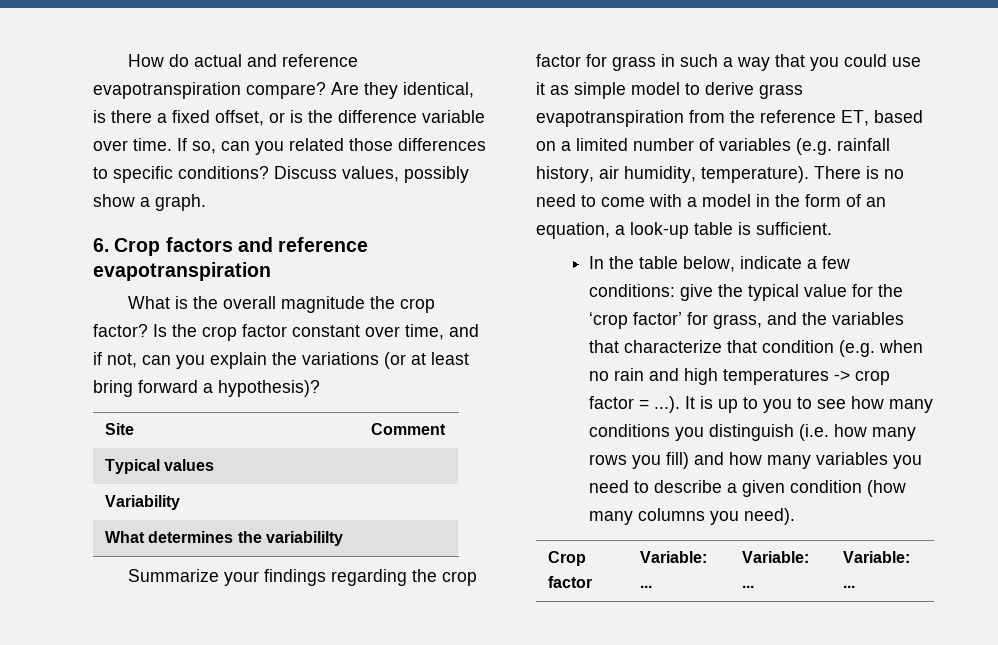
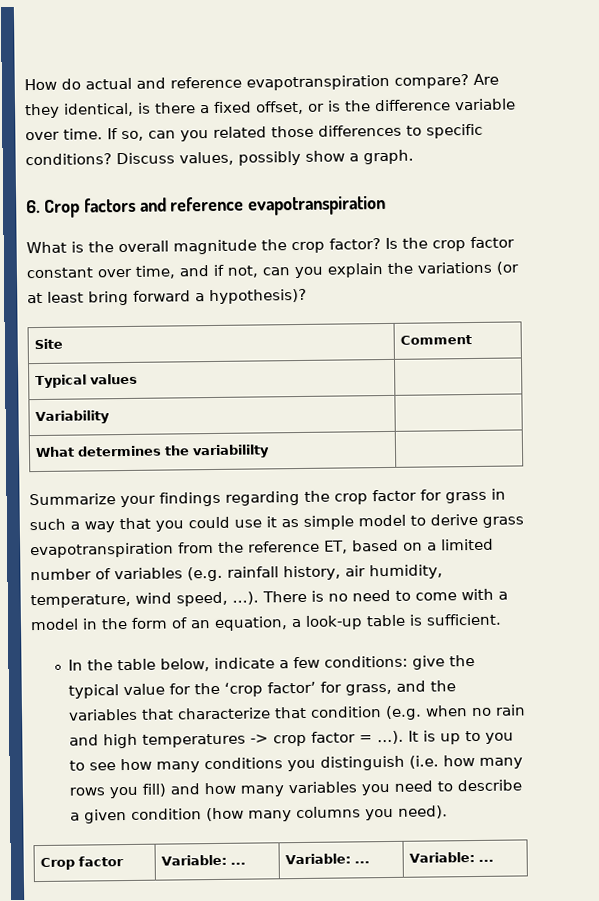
[701,166,809,183] temperature). -> [30,591,259,609] temperature, wind speed, ...).

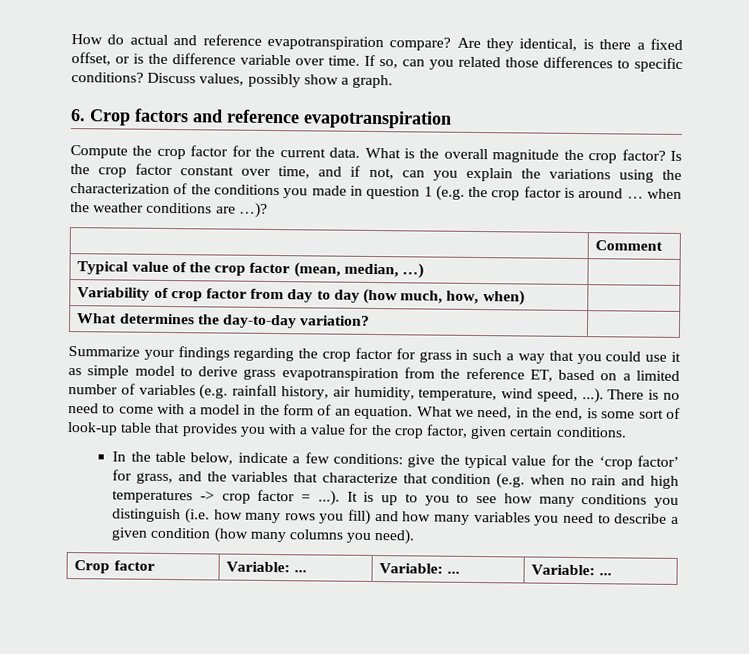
(387, 205) none -> [70,145,361,160] Compute the crop factor for the current data.
[496,261,519,275] [27,288,307,306] [33,338,63,350] [399,335,472,345] [34,373,138,389] [34,410,110,425] (or at least bring forward a hypothesis)? // Site | Comment // Typical values | // Variability -> [618,169,682,183] [70,183,682,201] [70,202,268,218] [595,240,664,251] [77,261,424,279] [77,287,525,306] using the characterization of the conditions you made in question 1 (e.g. the crop factor is around … when the weather conditions are …)? // | Comment // Typical value of the crop factor (mean, median, …) | // Variability of crop factor from day to day (how much, how, when)
[191,444,270,459] variabililty -> [222,314,371,329] day-to-day variation?
[214,613,502,631] equation, a look-up table is sufficient. -> [354,405,682,421] [67,422,627,440] equation. What we need, in the end, is some sort of look-up table that provides you with a value for the crop factor, given certain conditions.

